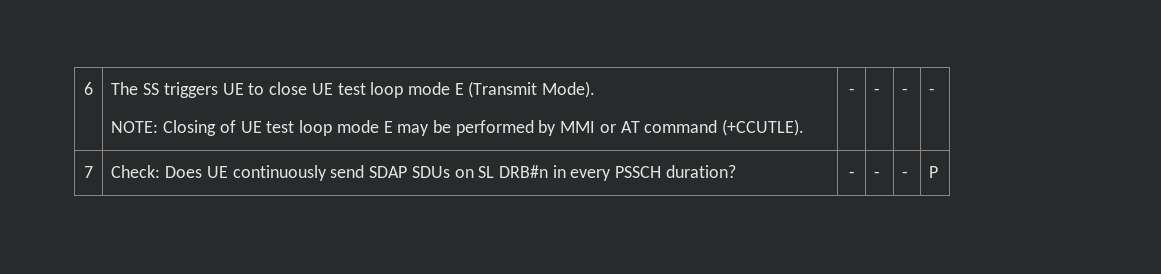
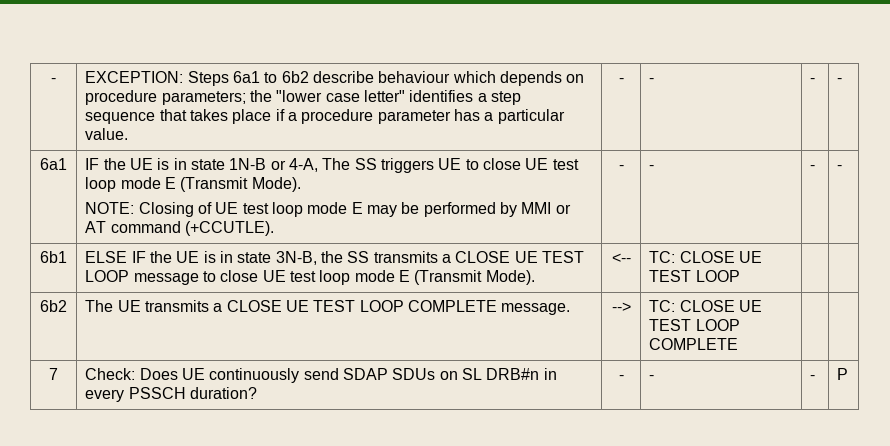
[84,82,93,95] 6 | -> [51,78,56,83] [85,71,585,86] [85,90,521,105] [85,109,565,124] [85,128,129,140] [618,78,624,83] [649,78,655,83] [810,78,816,83] [837,78,843,83] [40,158,67,170] [85,158,318,172] - | EXCEPTION: Steps 6a1 to 6b2 describe behaviour which depends on procedure parameters; the "lower case letter" identifies a step sequence that takes place if a procedure parameter has a particular value. | - | - | - | - // 6a1 | IF the UE is in state 1N-B or 4-A,
(936, 91) none -> [40,251,67,263] [85,251,584,265] [85,270,535,285] [611,253,631,263] [649,251,763,263] [649,270,740,282] [40,300,67,312] [85,300,571,315] [611,302,631,312] [649,300,763,312] [649,319,740,331] [649,338,739,350] // 6b1 | ELSE IF the UE is in state 3N-B, the SS transmits a CLOSE UE TEST LOOP message to close UE test loop mode E (Transmit Mode). | <-- | TC: CLOSE UE TEST LOOP | | // 6b2 | The UE transmits a CLOSE UE TEST LOOP COMPLETE message. | --> | TC: CLOSE UE TEST LOOP COMPLETE | |

